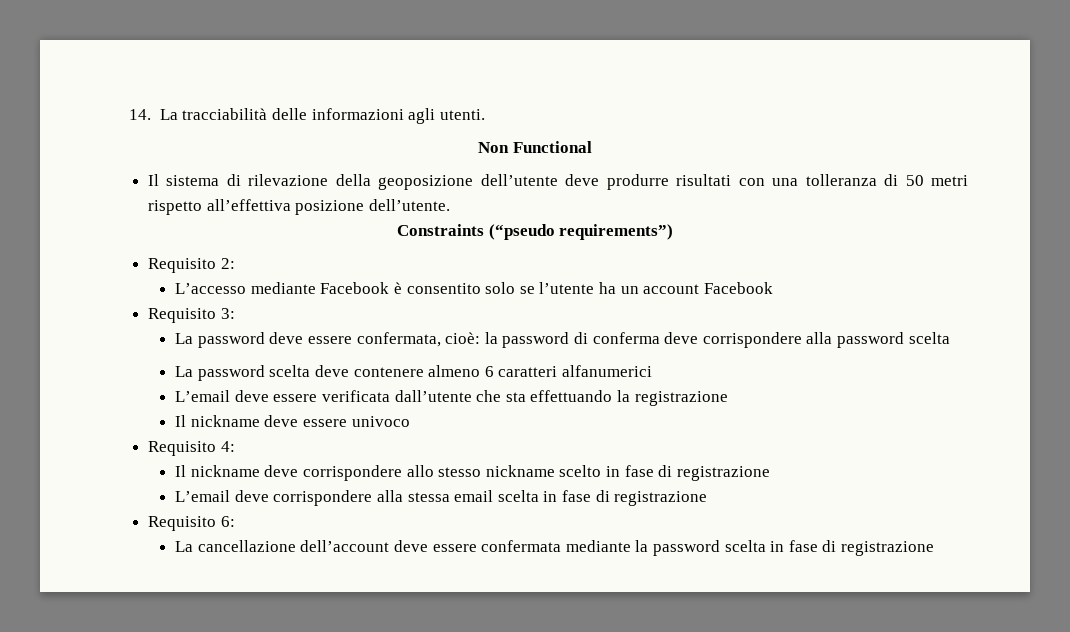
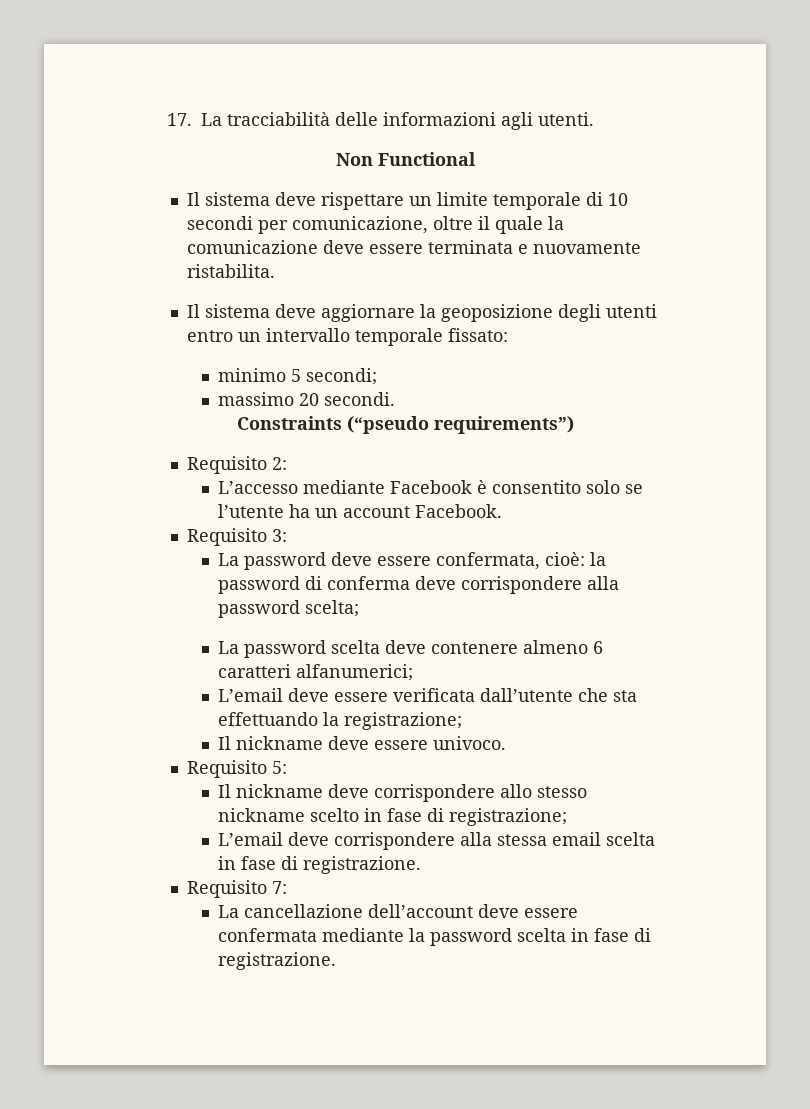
[129,109,152,120] 14. -> [167,113,193,126] 17.
[226,174,968,190] [148,199,450,215] di rilevazione della geoposizione dell’utente deve produrre risultati con una tolleranza di 50 metri rispetto all’effettiva posizione dell’utente. -> [274,192,628,210] [186,216,564,234] [186,240,641,254] [186,264,275,278] [186,304,657,322] [186,328,508,346] [218,368,378,385] [218,392,396,406] deve rispettare un limite temporale di 10 secondi per comunicazione, oltre il quale la comunicazione deve essere terminata e nuovamente ristabilita. // Il sistema deve aggiornare la geoposizione degli utenti entro un intervallo temporale fissato: // minimo 5 secondi; // massimo 20 secondi.
[703,282,773,294] Facebook -> [415,504,503,518] Facebook.
[908,332,950,344] scelta -> [305,600,360,617] scelta;
[562,365,653,377] alfanumerici -> [296,664,414,681] alfanumerici;
[634,391,728,406] registrazione -> [344,712,463,730] registrazione;
[351,416,410,427] [148,441,235,456] univoco // Requisito 4: -> [433,736,507,750] [186,760,287,778] univoco. // Requisito 5:
[676,466,770,481] registrazione -> [449,808,568,826] registrazione;
[614,491,708,506] [148,516,235,531] registrazione // Requisito 6: -> [303,856,422,874] [186,880,287,898] registrazione. // Requisito 7:
[840,541,934,556] registrazione -> [218,952,337,970] registrazione.

